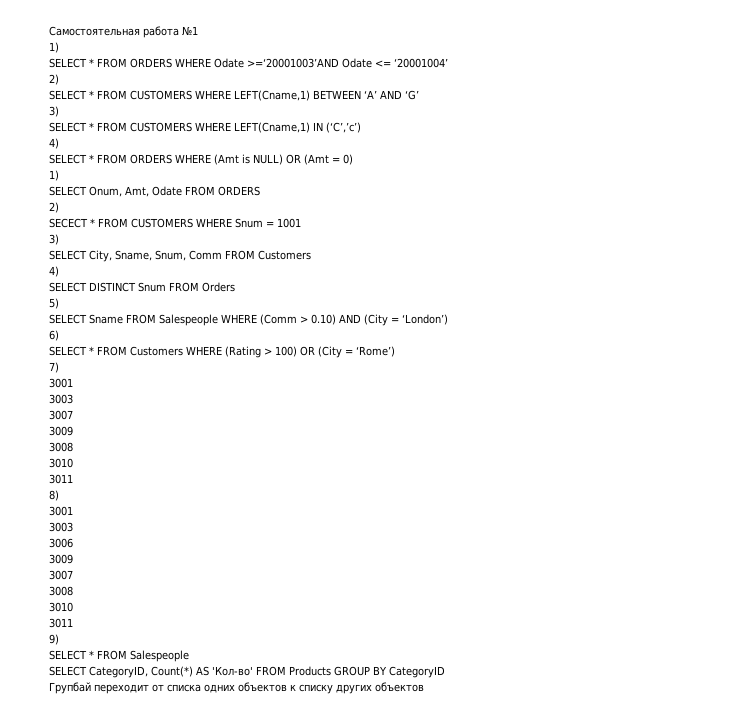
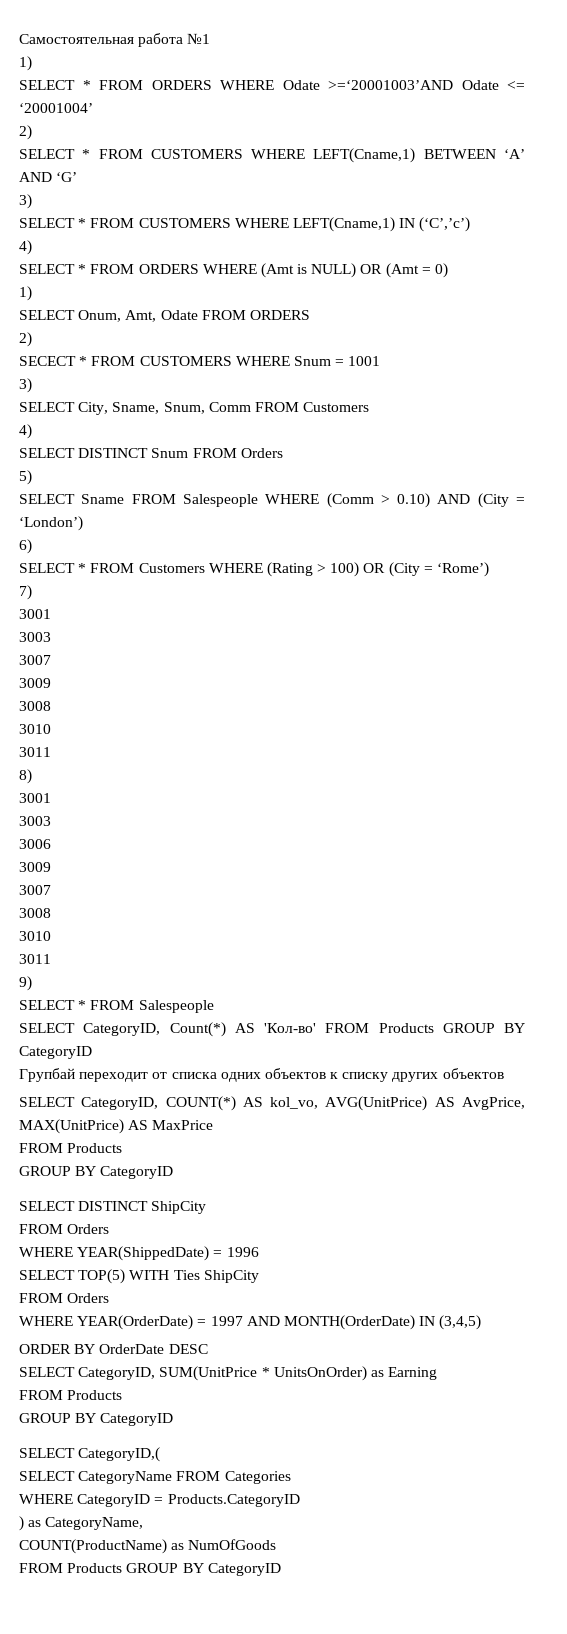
(424, 687) none -> [19,1096,525,1111] [19,1119,214,1134] [19,1143,123,1153] [19,1166,174,1179] [19,1201,207,1214] [19,1224,110,1234] [19,1246,259,1261] [19,1269,259,1284] [19,1293,110,1303] [19,1315,482,1330] [19,1344,208,1354] [19,1366,438,1381] [19,1390,123,1400] [19,1413,174,1426] [19,1447,161,1462] [19,1471,291,1484] [19,1494,300,1507] [19,1516,144,1531] [19,1539,277,1554] [19,1563,281,1576] // SELECT CategoryID, COUNT(*) AS kol_vo, AVG(UnitPrice) AS AvgPrice, MAX(UnitPrice) AS MaxPrice // FROM Products // GROUP BY CategoryID // SELECT DISTINCT ShipCity // FROM Orders // WHERE YEAR(ShippedDate) = 1996 // SELECT TOP(5) WITH Ties ShipCity // FROM Orders // WHERE YEAR(OrderDate) = 1997 AND MONTH(OrderDate) IN (3,4,5) // ORDER BY OrderDate DESC // SELECT CategoryID, SUM(UnitPrice * UnitsOnOrder) as Earning // FROM Products // GROUP BY CategoryID // SELECT CategoryID,( // SELECT CategoryName FROM Categories // WHERE CategoryID = Products.CategoryID // ) as CategoryName, // COUNT(ProductName) as NumOfGoods // FROM Products GROUP BY CategoryID

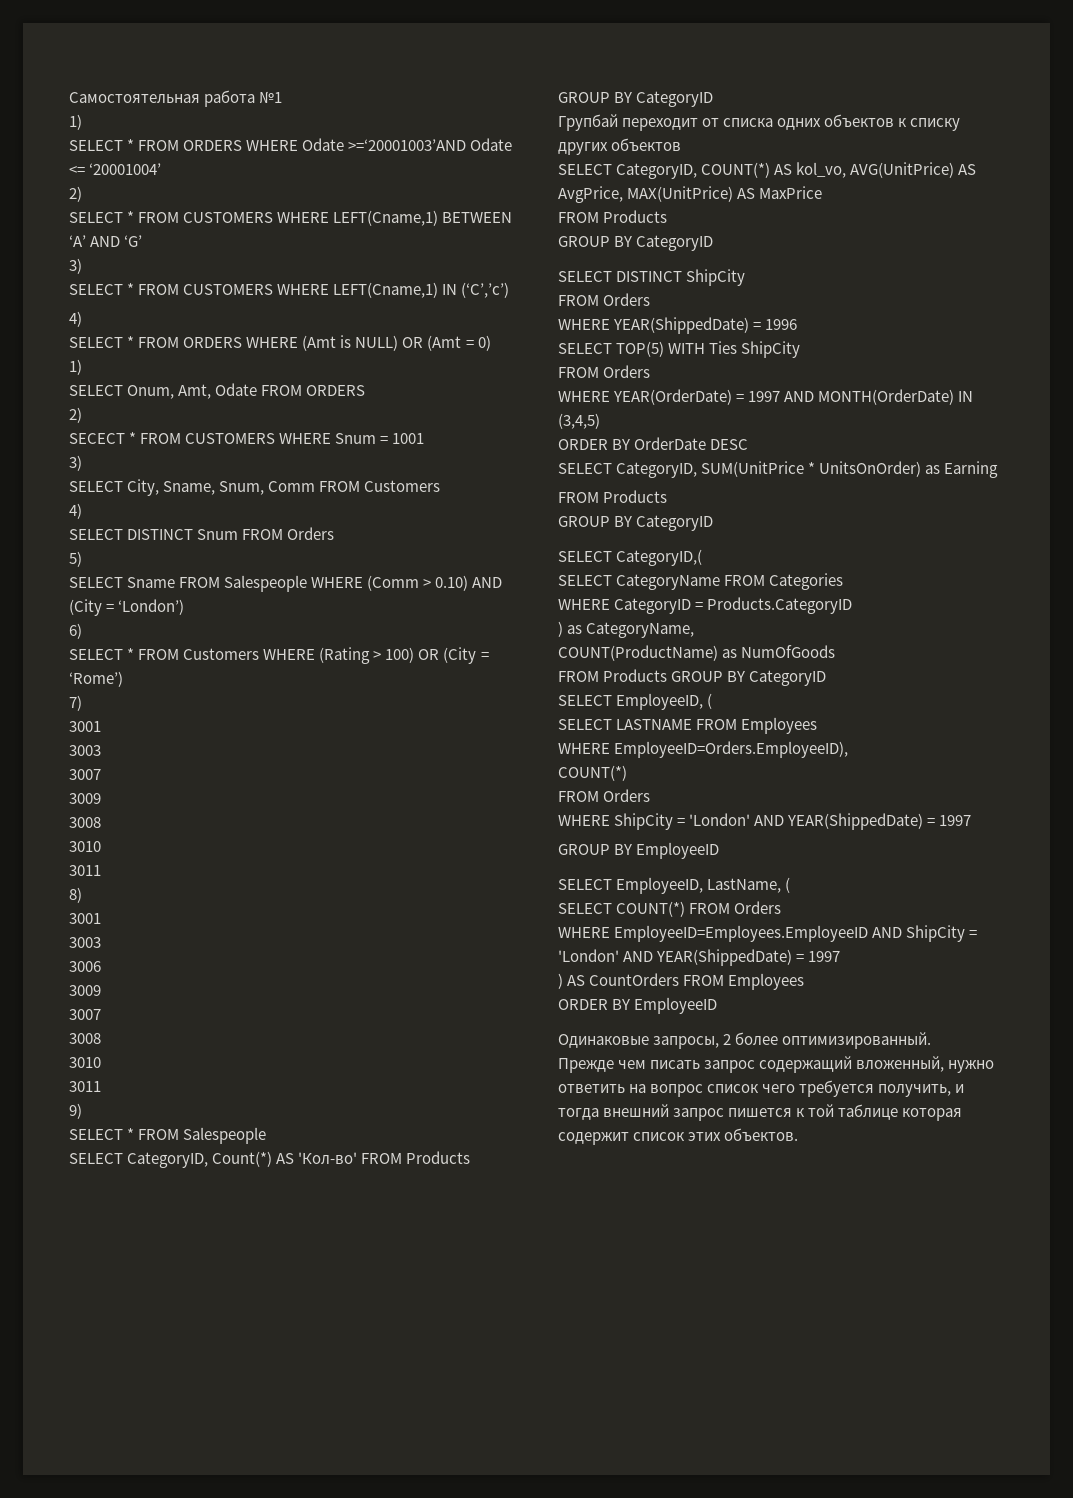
(281, 1569) none -> [558,693,713,710] [558,717,818,734] [558,741,849,758] [558,765,627,781] [558,789,651,802] [558,813,972,830] [558,842,720,859] [558,877,791,894] [558,901,782,917] [558,925,978,942] [558,949,841,966] [558,973,805,990] [558,997,718,1014] [558,1032,932,1049] [558,1056,995,1073] [558,1080,965,1097] [558,1104,963,1121] [558,1128,799,1145] // SELECT EmployeeID, ( // SELECT LASTNAME FROM Employees // WHERE EmployeeID=Orders.EmployeeID), // COUNT(*) // FROM Orders // WHERE ShipCity = 'London' AND YEAR(ShippedDate) = 1997 // GROUP BY EmployeeID // SELECT EmployeeID, LastName, ( // SELECT COUNT(*) FROM Orders // WHERE EmployeeID=Employees.EmployeeID AND ShipCity = 'London' AND YEAR(ShippedDate) = 1997 // ) AS CountOrders FROM Employees // ORDER BY EmployeeID // Одинаковые запросы, 2 более оптимизированный. // Прежде чем писать запрос содержащий вложенный, нужно ответить на вопрос список чего требуется получить, и тогда внешний запрос пишется к той таблице которая содержит список этих объектов.

